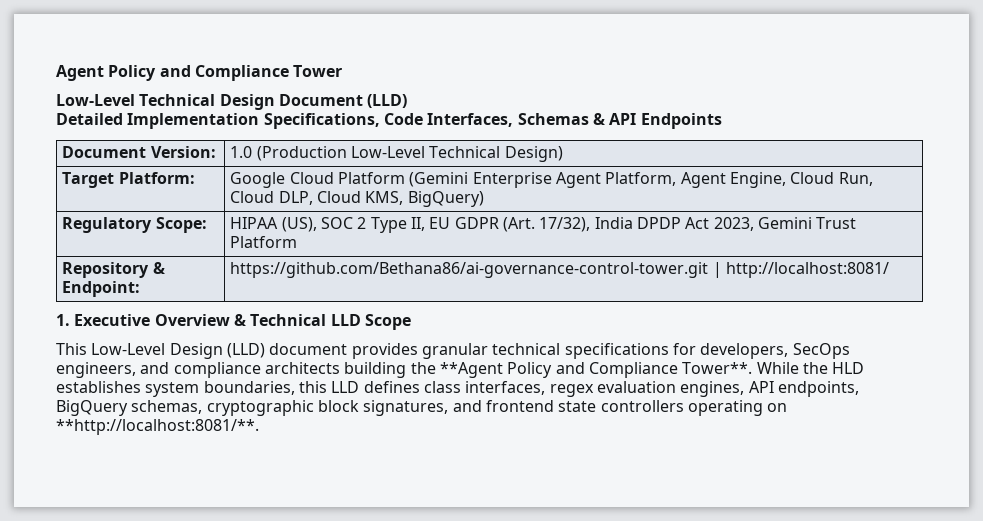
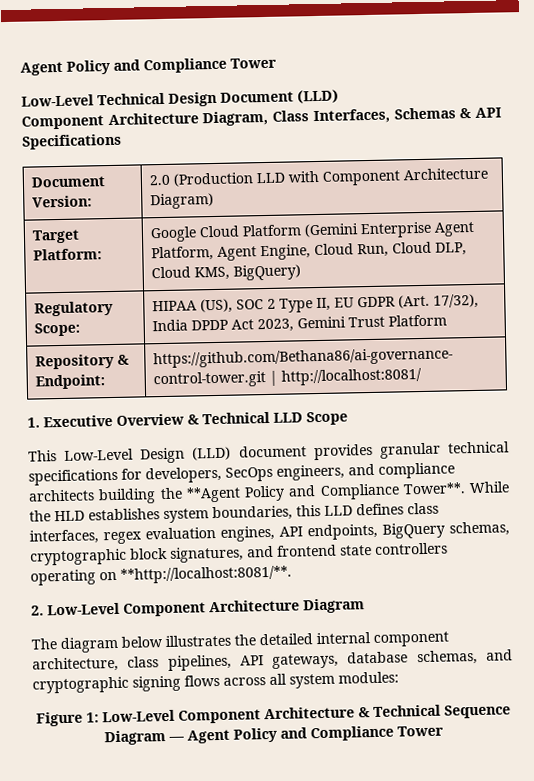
[56,113,423,129] Detailed Implementation Specifications, Code -> [21,110,310,130] Component Architecture Diagram, Class
[640,113,722,129] Endpoints -> [22,133,122,150] Specifications
[230,146,563,162] 1.0 (Production Low-Level Technical Design) -> [149,167,489,187] [150,192,215,210] 2.0 (Production LLD with Component Architecture Diagram)
(259, 427) none -> [31,598,365,617] [31,631,449,654] [32,649,513,673] [32,671,399,694] [36,704,511,727] [104,725,444,746] // 2. Low-Level Component Architecture Diagram // The diagram below illustrates the detailed internal component architecture, class pipelines, API gateways, database schemas, and cryptographic signing flows across all system modules: // Figure 1: Low-Level Component Architecture & Technical Sequence Diagram — Agent Policy and Compliance Tower

